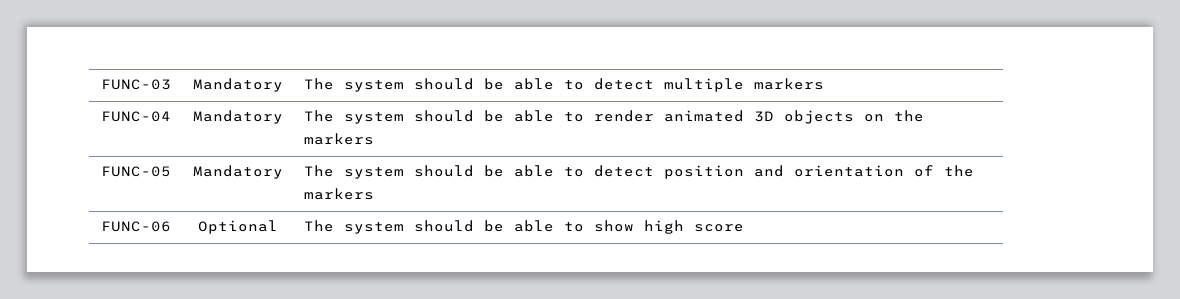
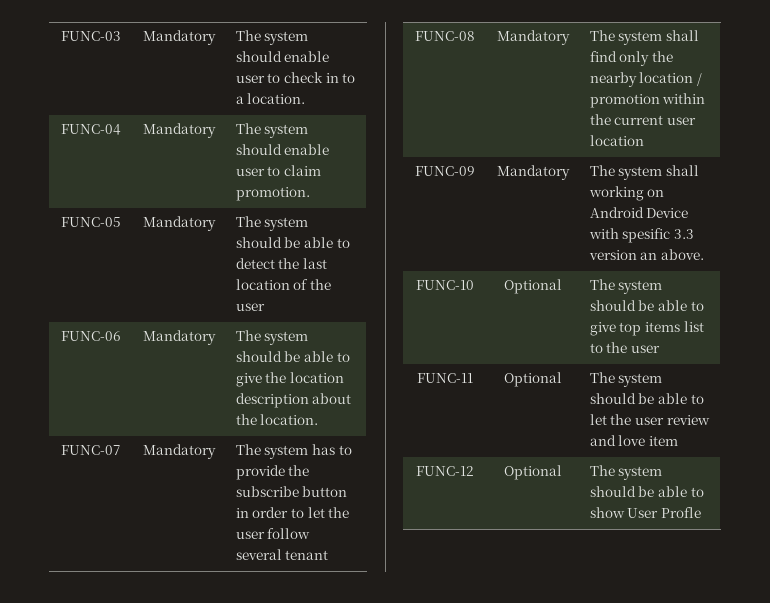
[483,78,824,92] be able to detect multiple markers -> [284,51,330,62] [235,72,356,83] [235,93,306,104] enable user to check in to a location.
[483,110,924,124] [303,133,374,145] be able to render animated 3D objects on the markers -> [284,144,330,155] [235,165,321,176] [235,187,310,201] enable user to claim promotion.
[663,165,904,179] position and orientation -> [278,258,327,269] [235,279,290,290] the last location
[303,188,374,200] markers -> [235,303,265,311] user
(171, 226) none -> [142,330,216,345] [235,330,309,345] [235,351,350,362] [235,372,344,387] [235,393,352,408] [235,414,319,425] [61,445,120,455] [142,444,216,459] [235,444,352,459] [235,465,310,480] [235,486,348,497] [235,507,350,518] [235,528,311,539] [235,549,329,560] [414,31,475,41] [496,30,570,45] [589,30,699,45] [589,51,673,66] [589,72,702,87] [589,93,706,108] [589,114,696,125] [589,135,644,146] [414,166,475,176] [496,165,570,180] [589,165,699,180] [588,186,665,201] [589,207,689,218] [588,228,694,243] [588,249,704,260] [415,280,474,290] [503,279,562,294] [589,279,663,294] [589,300,704,311] [589,321,704,336] [589,342,660,353] [416,373,473,383] [503,372,562,387] [589,372,663,387] [589,393,704,404] [589,414,710,425] [589,435,678,446] [415,466,474,476] | Mandatory | The system should be able to give the location description about the location. // FUNC-07 | Mandatory | The system has to provide the subscribe button in order to let the user follow several tenant // FUNC-08 | Mandatory | The system shall find only the nearby location / promotion within the current user location // FUNC-09 | Mandatory | The system shall working on Android Device with spesific 3.3 version an above. // FUNC-10 | Optional | The system should be able to give top items list to the user // FUNC-11 | Optional | The system should be able to let the user review and love item // FUNC-12
[643,220,744,234] high score -> [627,507,701,518] User Profle

